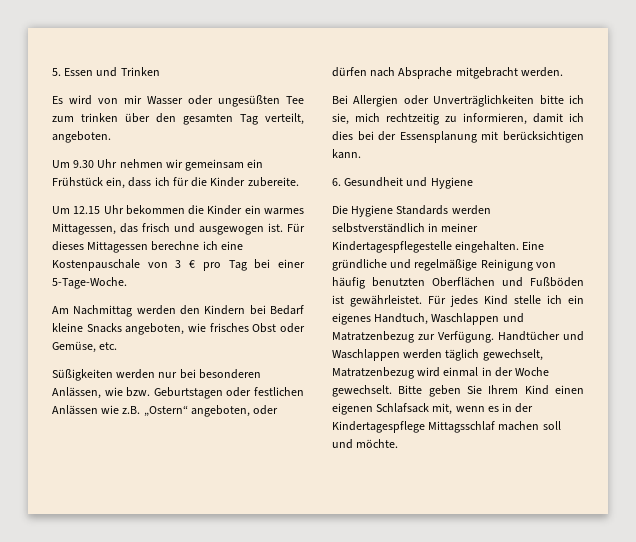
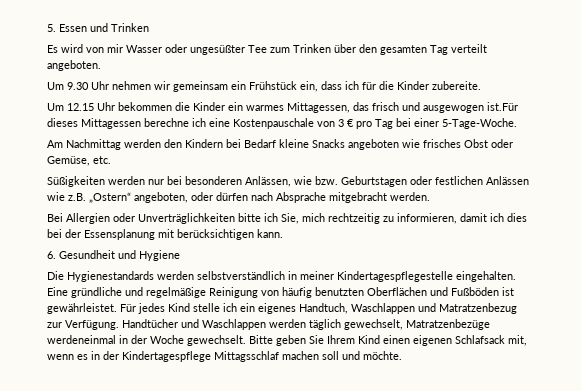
[218,95,280,107] ungesüßten -> [190,45,245,55] ungesüßter
[81,113,118,122] trinken -> [293,44,331,53] Trinken
[265,113,304,125] verteilt, -> [451,44,487,53] verteilt
[268,223,305,232] ist. Für -> [487,102,518,111] ist.Für
[125,323,185,335] angeboten, -> [348,139,399,150] angeboten
[332,113,349,125] sie, -> [281,213,299,224] Sie,
[351,205,449,217] Hygiene Standards -> [67,271,154,282] Hygienestandards
[332,367,479,379] Matratzenbezug wird einmal -> [406,319,490,330] [47,335,116,344] Matratzenbezüge werdeneinmal

